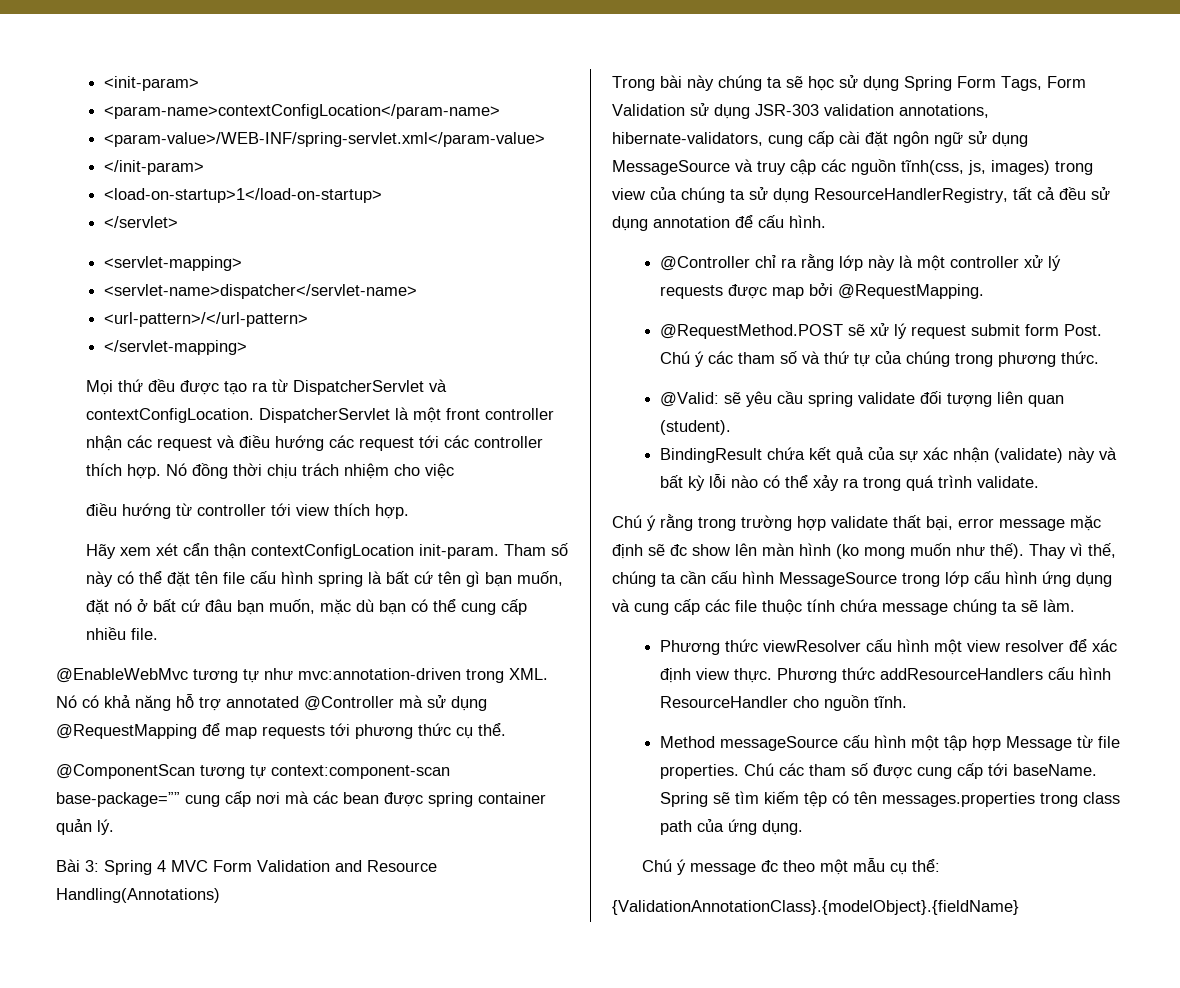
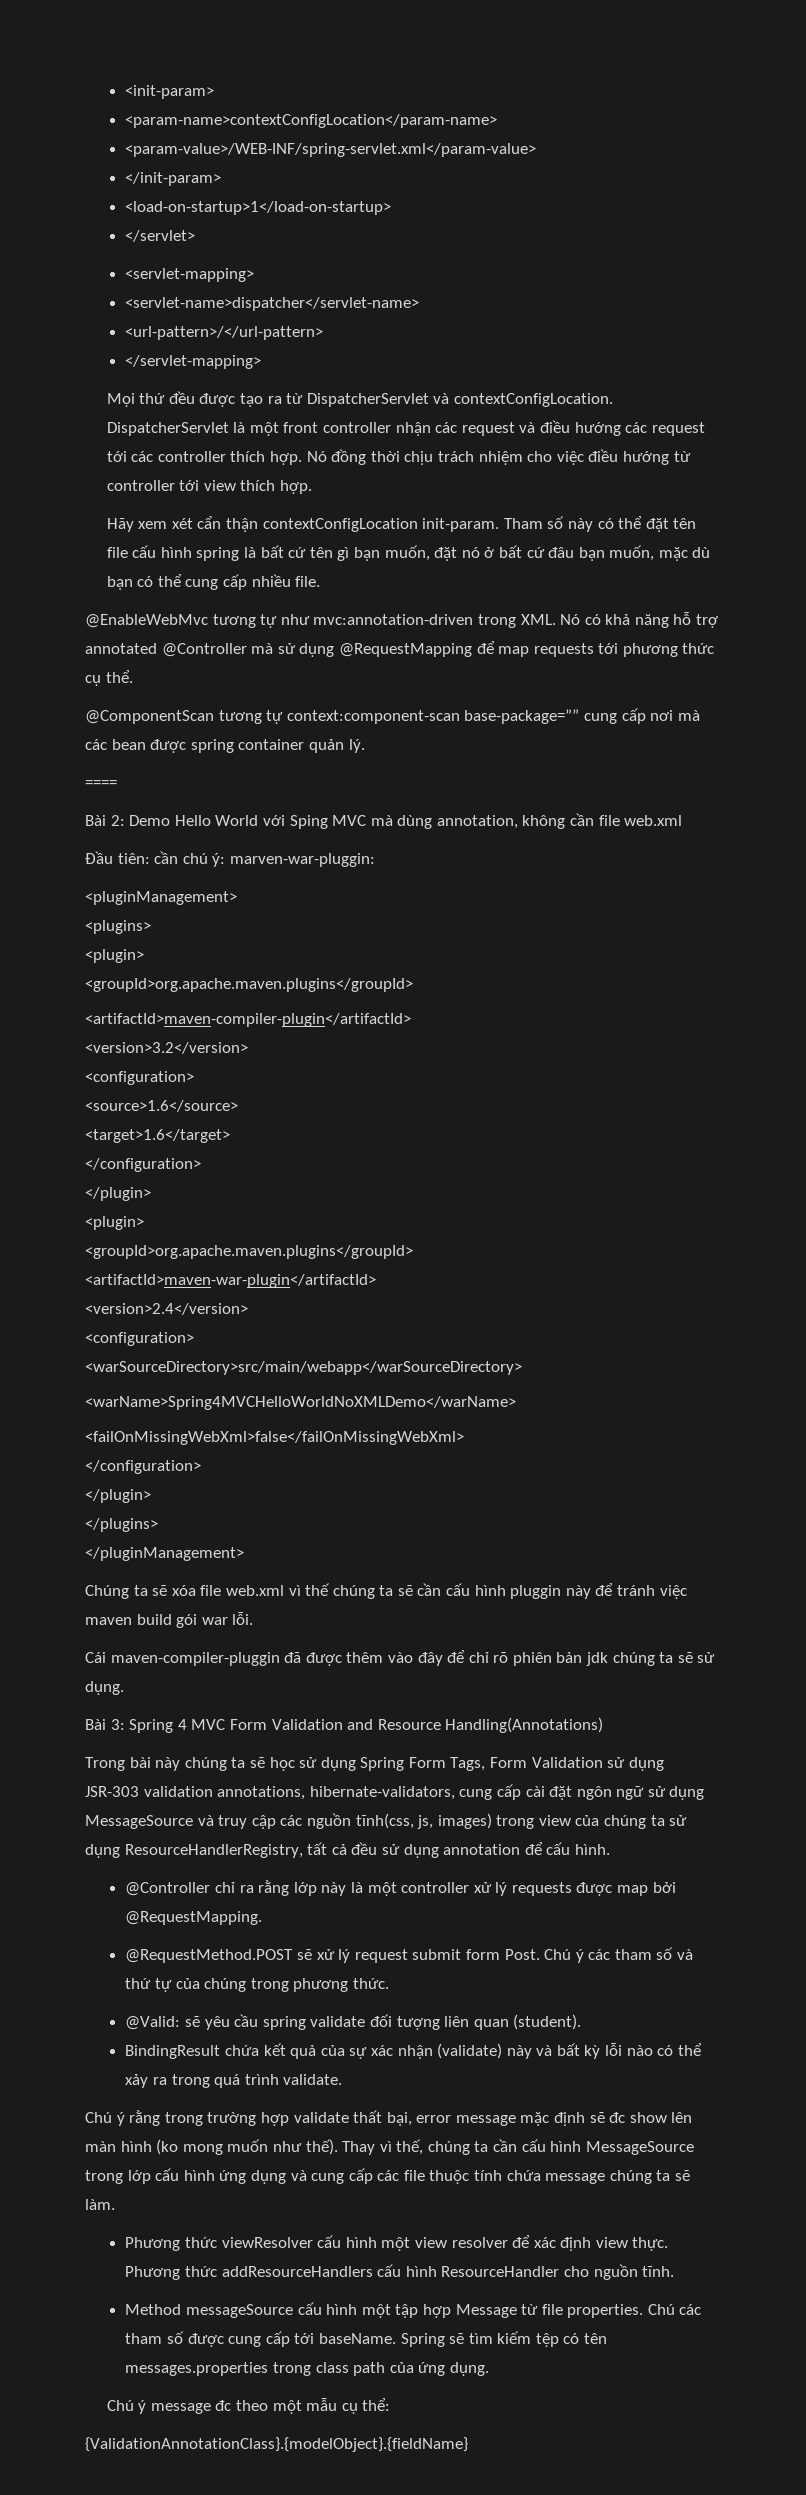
(454, 471) // -> (584, 458) none
(114, 827) none -> [85,780,117,788] [85,813,683,829] [85,851,375,867] [85,891,237,905] [85,920,151,934] [85,949,144,963] [85,978,413,992] [85,1013,411,1027] [85,1042,248,1054] [85,1071,194,1085] [85,1100,238,1112] [85,1129,230,1143] [85,1158,201,1172] [85,1187,151,1201] [85,1216,144,1230] [85,1245,413,1259] [85,1274,376,1288] [85,1303,248,1315] [85,1332,194,1346] [85,1361,522,1375] [85,1396,516,1410] [85,1431,464,1445] [85,1460,201,1474] [85,1489,151,1503] [85,1518,158,1532] [85,1547,244,1561] [85,1583,687,1599] [85,1612,254,1628] [85,1650,716,1666] [85,1681,124,1695] // ==== // Bài 2: Demo Hello World với Sping MVC mà dùng annotation, không cần file web.xml // Đầu tiên: cần chú ý: marven-war-pluggin: // <pluginManagement> // <plugins> // <plugin> // <groupId>org.apache.maven.plugins</groupId> // <artifactId>maven-compiler-plugin</artifactId> // <version>3.2</version> // <configuration> // <source>1.6</source> // <target>1.6</target> // </configuration> // </plugin> // <plugin> // <groupId>org.apache.maven.plugins</groupId> // <artifactId>maven-war-plugin</artifactId> // <version>2.4</version> // <configuration> // <warSourceDirectory>src/main/webapp</warSourceDirectory> // <warName>Spring4MVCHelloWorldNoXMLDemo</warName> // <failOnMissingWebXml>false</failOnMissingWebXml> // </configuration> // </plugin> // </plugins> // </pluginManagement> // Chúng ta sẽ xóa file web.xml vì thế chúng ta sẽ cần cấu hình pluggin này để tránh việc maven build gói war lỗi. // Cái maven-compiler-pluggin đã được thêm vào đây để chỉ rõ phiên bản jdk chúng ta sẽ sử dụng.

